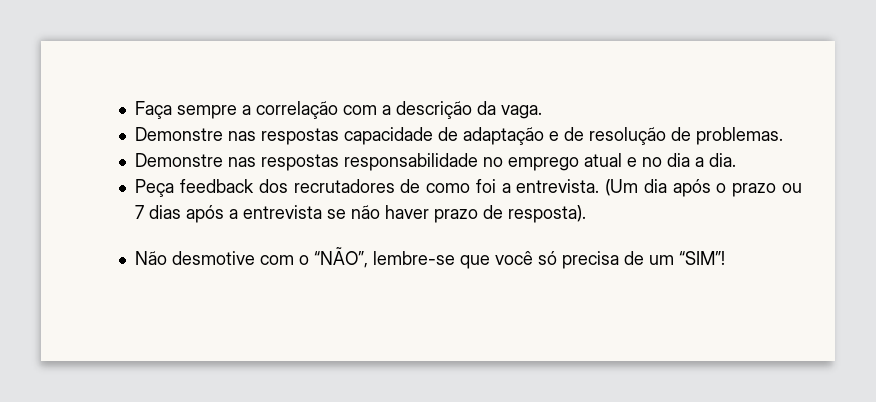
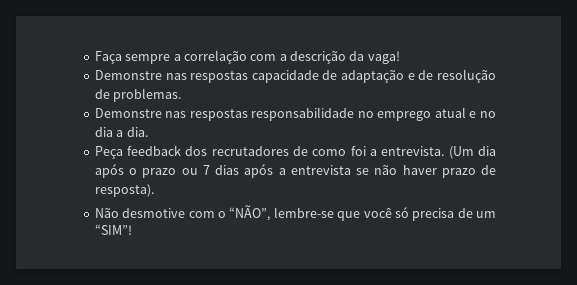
[501,105,543,119] vaga. -> [367,51,400,64] vaga!

